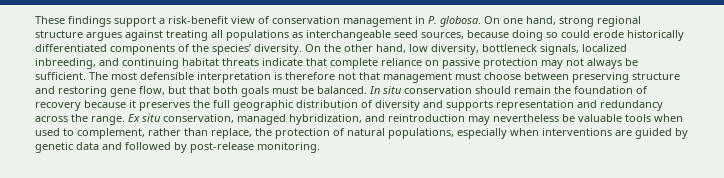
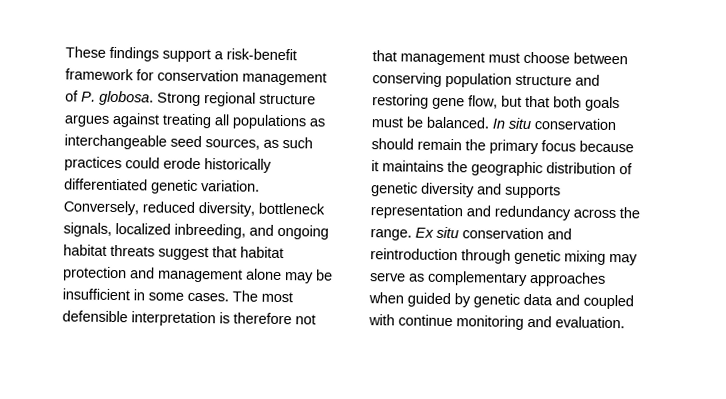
[231,16,270,24] view of -> [65,68,154,81] framework for
[415,16,425,24] in -> [65,90,79,102] of
[484,16,594,27] On one hand, strong -> [157,92,201,107] Strong
[467,30,558,41] because doing so -> [263,137,313,149] [64,156,122,172] as such practices
[110,44,428,55] components of the species’ diversity. On the other hand, low -> [151,179,260,195] [63,200,195,216] genetic variation. Conversely, reduced
[122,58,179,69] continuing -> [277,224,329,240] ongoing
[262,58,638,69] [35,72,86,80] indicate that complete reliance on passive protection may not always be sufficient. -> [158,246,284,261] [63,266,333,284] [62,288,229,302] suggest that habitat protection and management alone may be insufficient in some cases.
[572,72,629,83] preserving -> [372,72,512,88] conserving population
[574,86,648,94] [35,100,230,111] foundation of recovery because it preserves the full -> [489,139,634,155] [371,160,468,173] primary focus because it maintains the
(373, 104) none -> [371,182,418,197] genetic
[163,114,683,125] [35,128,632,139] conservation, managed hybridization, and reintroduction may nevertheless be valuable tools when used to complement, rather than replace, the protection of natural populations, especially when interventions are -> [462,227,572,240] [370,248,638,266] [370,270,606,287] [368,292,404,304] conservation and reintroduction through genetic mixing may serve as complementary approaches when
[125,142,320,153] followed by post-release monitoring. -> [583,294,634,310] [368,314,625,330] coupled with continue monitoring and evaluation.

